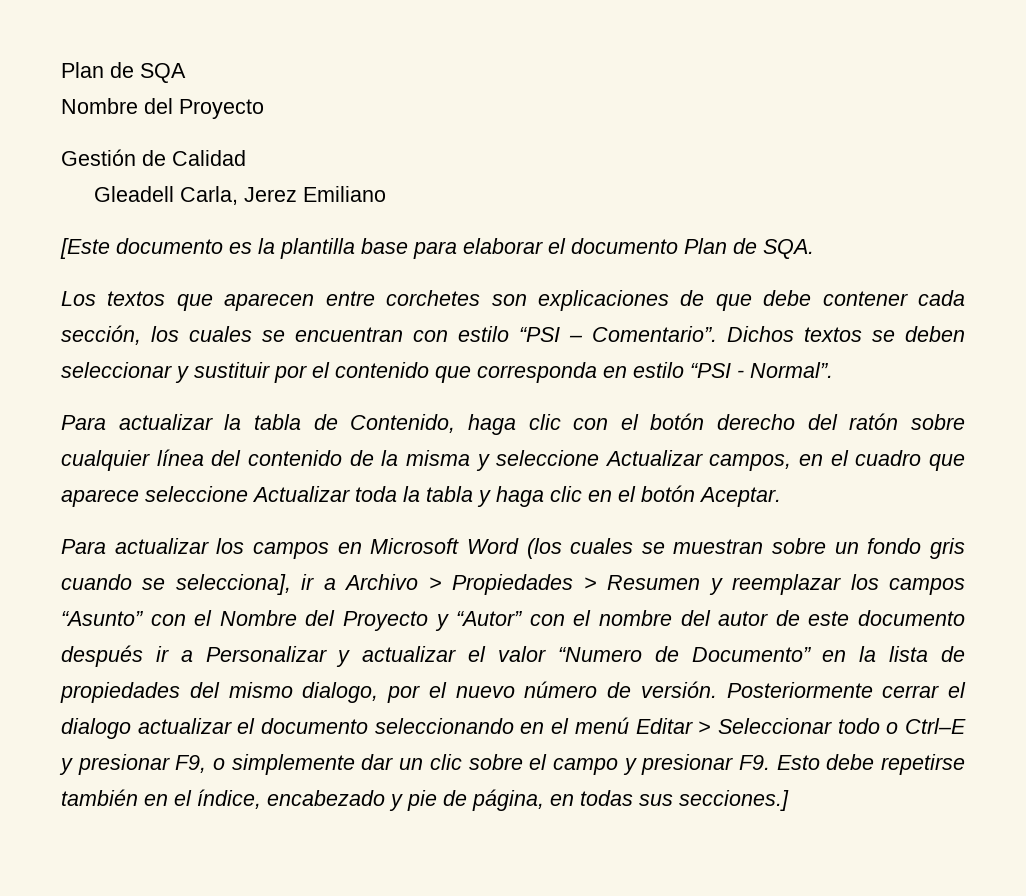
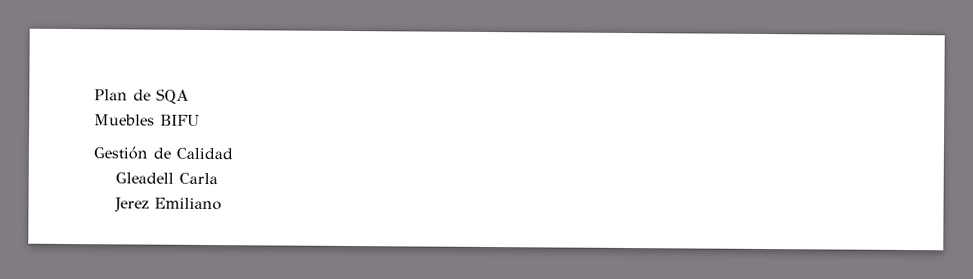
[61,98,264,119] Nombre del Proyecto -> [94,114,200,126] Muebles BIFU
[179,186,238,205] Carla, -> [179,172,219,185] Carla //
[60,238,814,259] [61,290,965,311] [61,325,965,345] [61,362,833,383] [61,413,965,435] [61,449,965,471] [61,485,781,507] [61,538,965,559] [61,574,965,595] [61,610,966,631] [61,645,965,667] [60,681,966,703] [61,717,967,739] [59,754,965,775] [61,789,789,811] // [Este documento es la plantilla base para elaborar el documento Plan de SQA. // Los textos que aparecen entre corchetes son explicaciones de que debe contener cada sección, los cuales se encuentran con estilo “PSI – Comentario”. Dichos textos se deben seleccionar y sustituir por el contenido que corresponda en estilo “PSI - Normal”. // Para actualizar la tabla de Contenido, haga clic con el botón derecho del ratón sobre cualquier línea del contenido de la misma y seleccione Actualizar campos, en el cuadro que aparece seleccione Actualizar toda la tabla y haga clic en el botón Aceptar. // Para actualizar los campos en Microsoft Word (los cuales se muestran sobre un fondo gris cuando se selecciona], ir a Archivo > Propiedades > Resumen y reemplazar los campos “Asunto” con el Nombre del Proyecto y “Autor” con el nombre del autor de este documento después ir a Personalizar y actualizar el valor “Numero de Documento” en la lista de propiedades del mismo dialogo, por el nuevo número de versión. Posteriormente cerrar el dialogo actualizar el documento seleccionando en el menú Editar > Seleccionar todo o Ctrl–E y presionar F9, o simplemente dar un clic sobre el campo y presionar F9. Esto debe repetirse también en el índice, encabezado y pie de página, en todas sus secciones.] -> (223, 204) none

